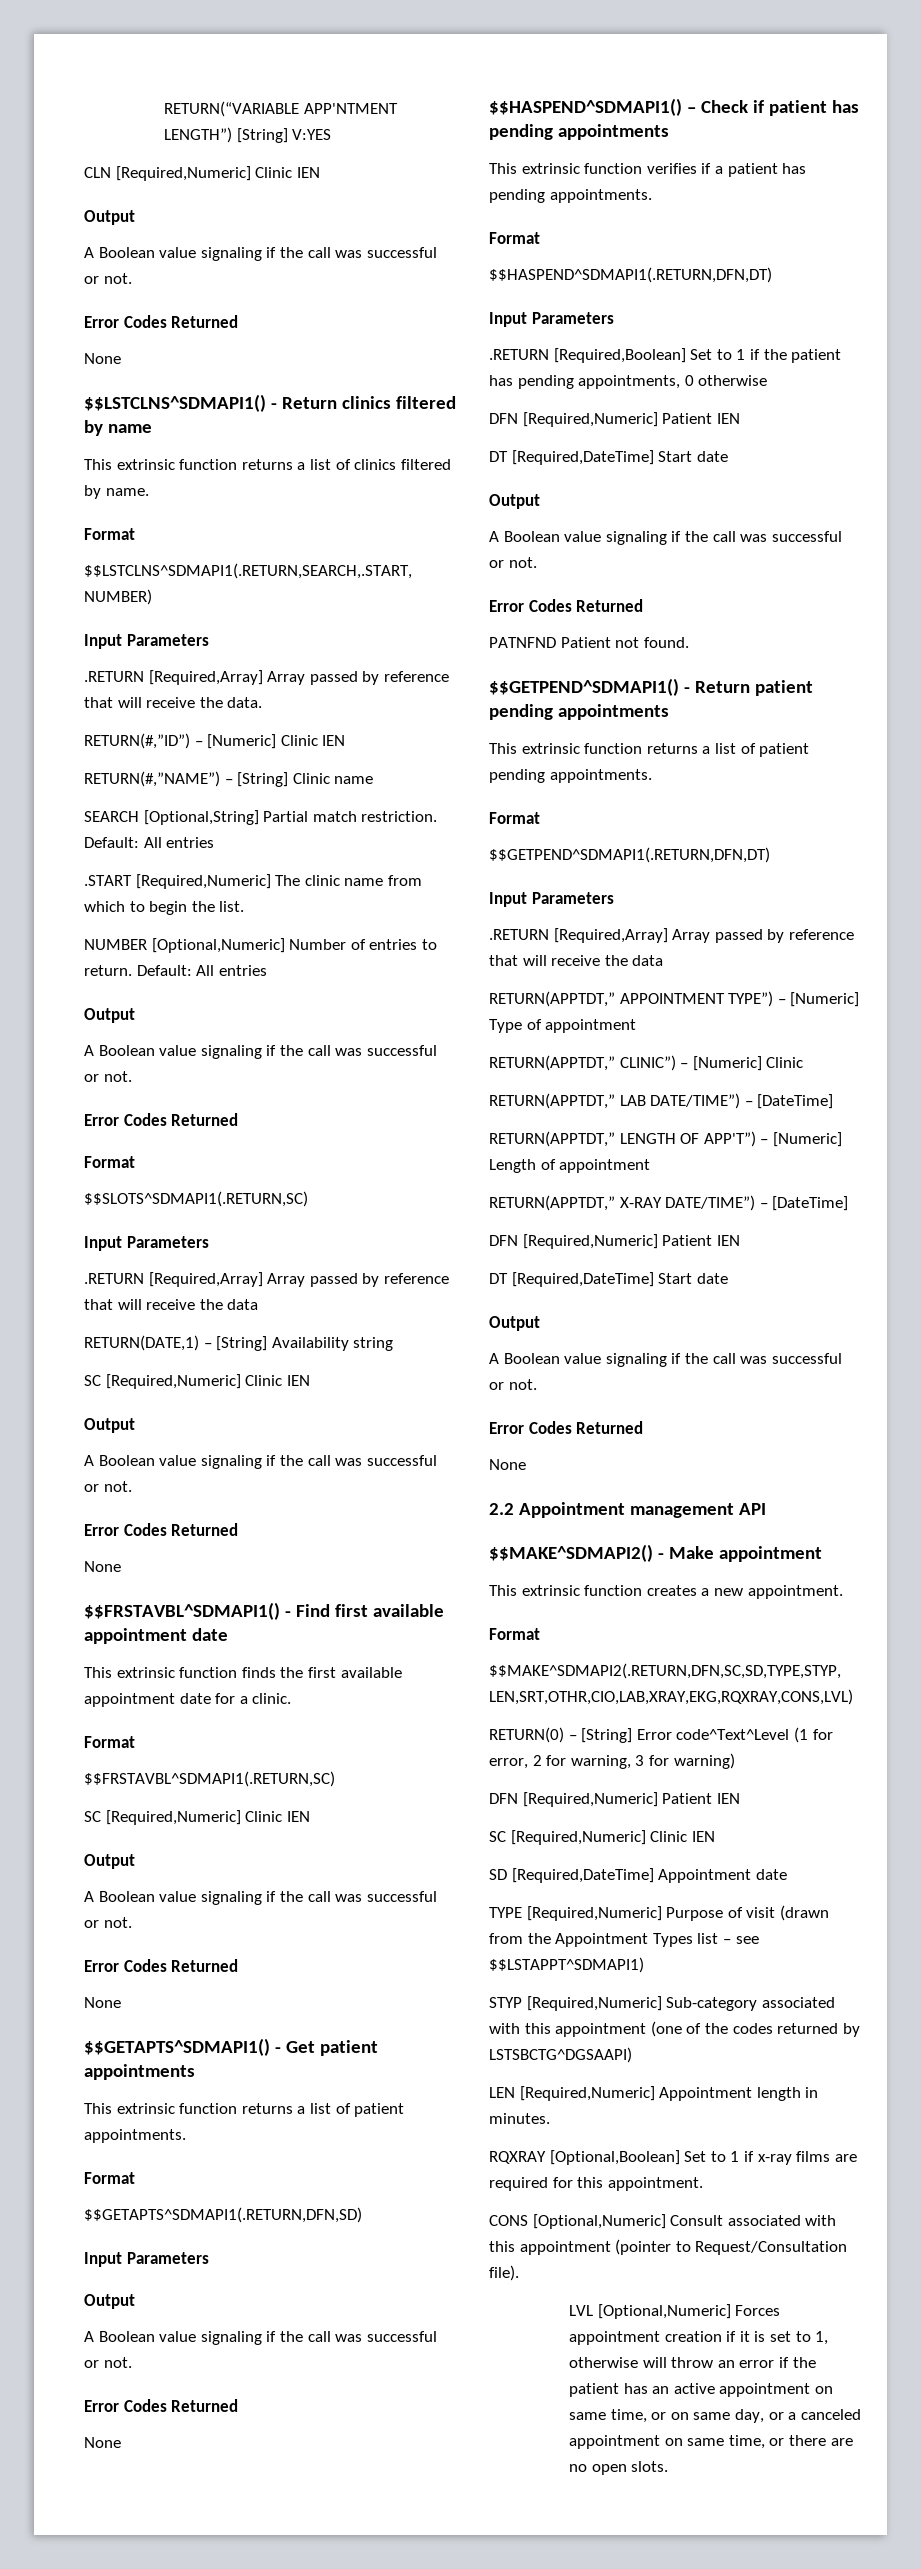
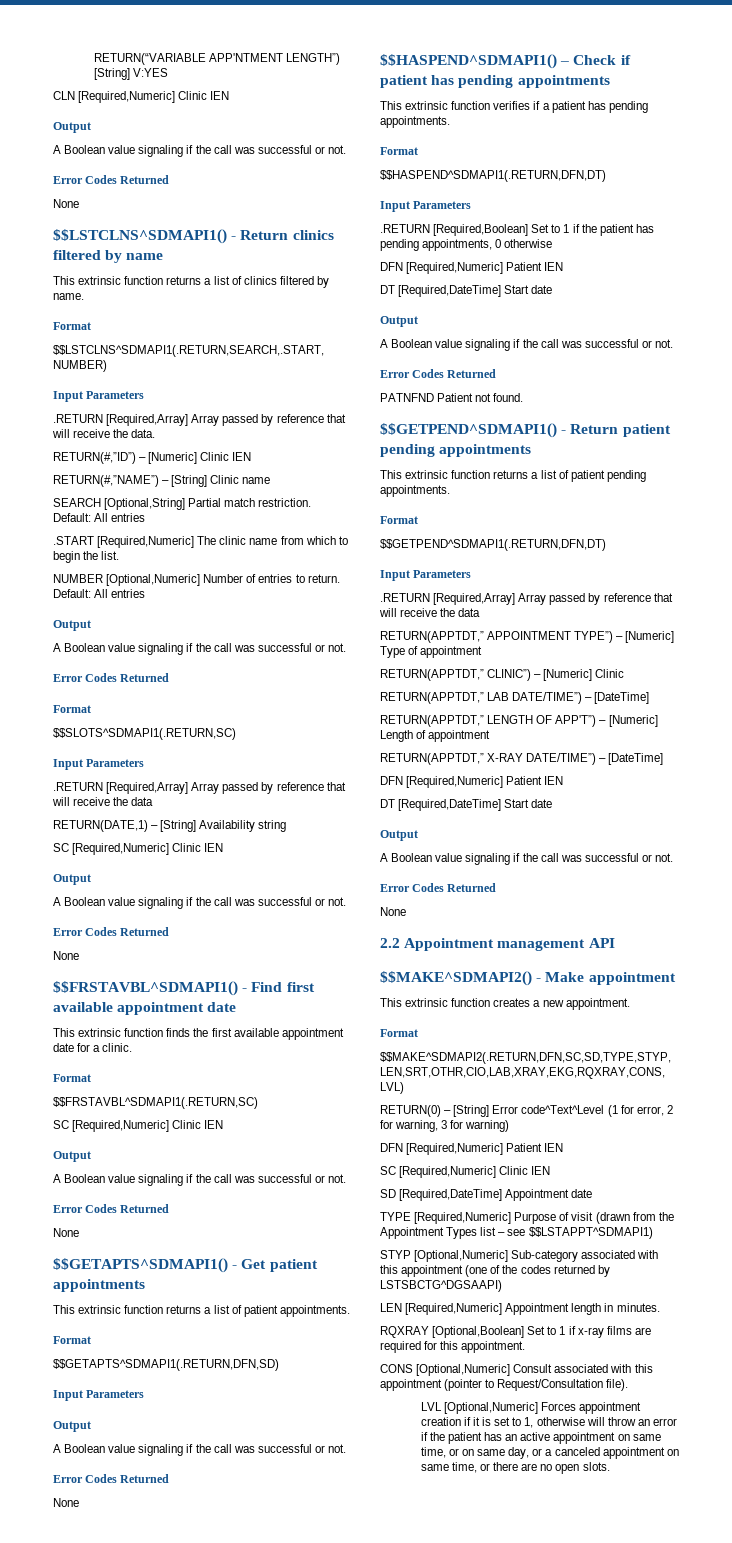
[526,1996,662,2011] [Required,Numeric] -> [414,1250,509,1262] [Optional,Numeric]

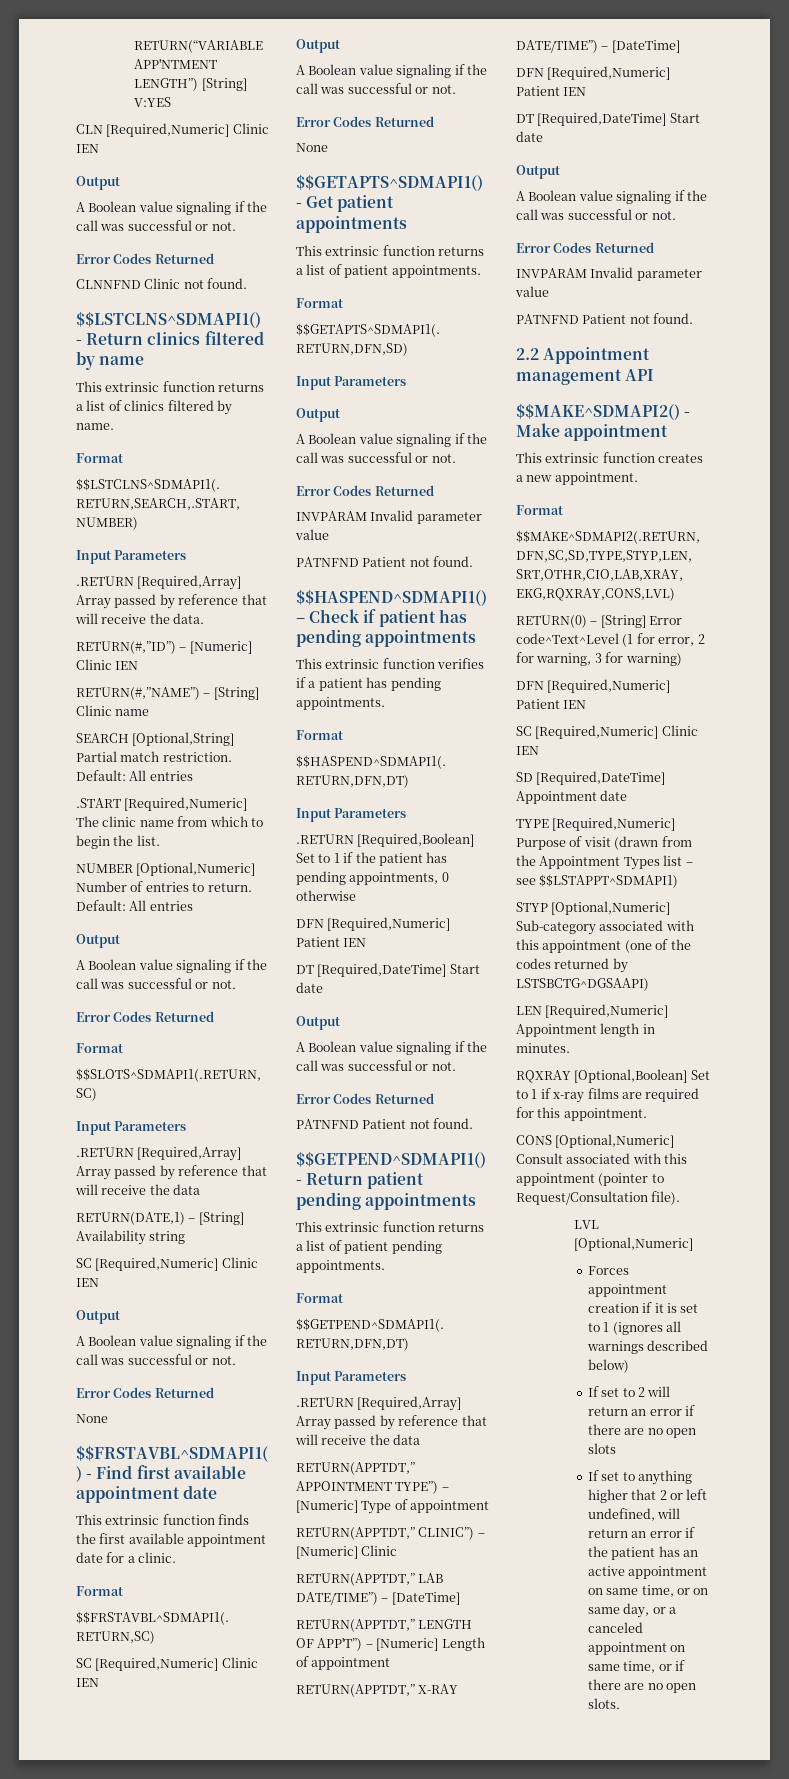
[53,199,79,208] // None -> [76,278,248,289] // CLNNFND Clinic not found.
[53,1498,79,1507] // None -> [296,510,482,524] [295,529,329,540] [296,556,474,567] // INVPARAM Invalid parameter value // PATNFND Patient not found.
[380,907,406,916] // None -> [516,267,702,281] [515,286,549,297] [516,313,694,324] // INVPARAM Invalid parameter value // PATNFND Patient not found.
(538, 1408) none -> (694, 1244) //
[524,1417,636,1428] 1, otherwise will throw -> [603,1321,682,1335] [586,1340,709,1354] [587,1359,629,1373] [587,1386,671,1397] [587,1405,696,1416] [587,1424,697,1438] [587,1443,616,1454] [587,1470,693,1485] [587,1489,708,1503] [587,1508,681,1521] [587,1529,628,1538] 1 (ignores all warnings described below) // If set to 2 will return an error if there are no open slots // If set to anything higher that 2 or left undefined, will return
(491, 1467) none -> [675,1660,686,1671] if

